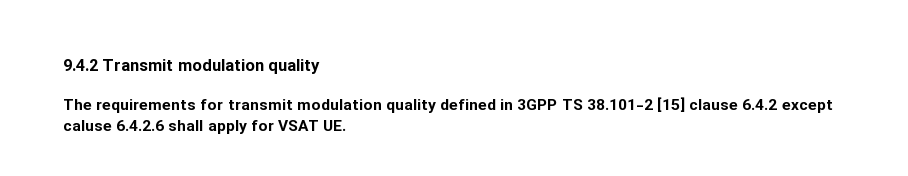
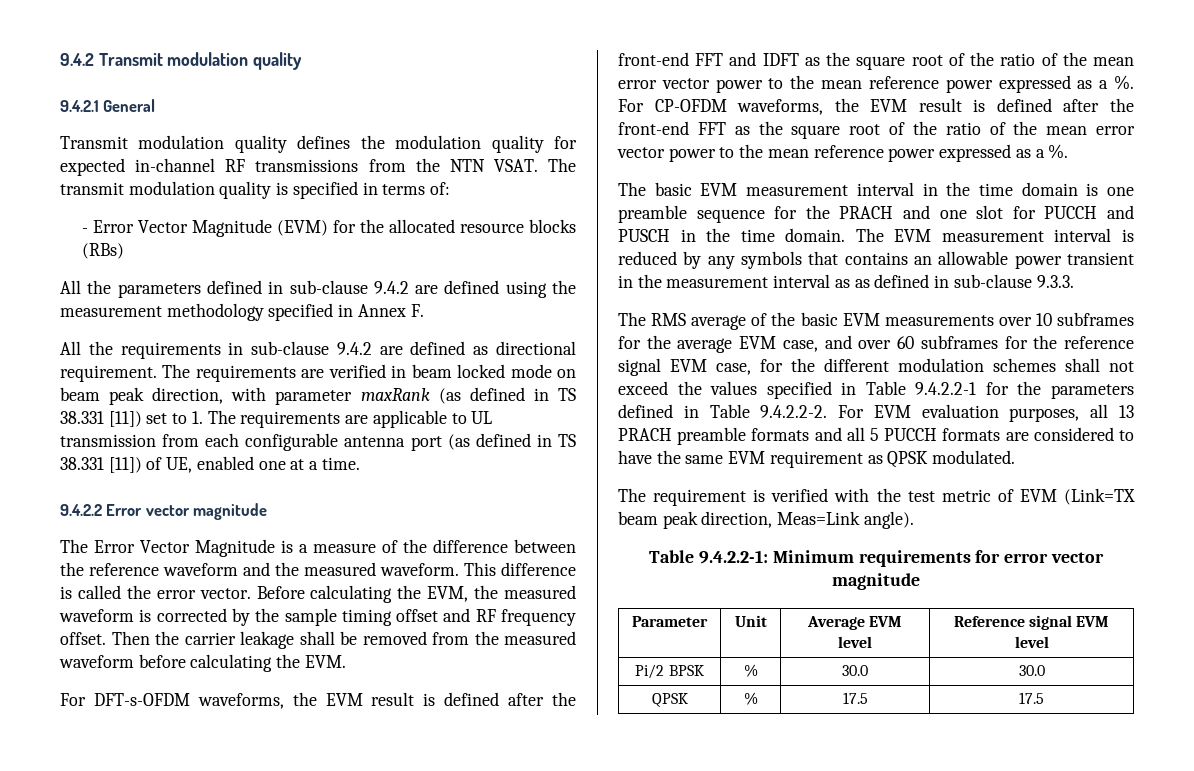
[63,97,833,113] [63,120,347,134] The requirements for transmit modulation quality defined in 3GPP TS 38.101-2 [15] clause 6.4.2 except caluse 6.4.2.6 shall apply for VSAT UE. -> [60,99,156,112] [60,135,578,153] [60,158,576,176] [60,181,451,199] [81,219,576,237] [81,243,124,259] [60,280,576,298] [60,303,424,321] [60,341,576,359] [60,364,577,382] [60,387,576,405] [60,410,493,428] [60,433,576,451] [60,456,360,473] [60,503,268,520] [60,539,576,557] [60,562,576,576] [60,585,576,603] [59,608,576,626] [60,631,576,649] [59,654,346,672] [60,692,577,709] [618,52,1134,70] [618,75,1134,93] [618,98,1134,115] [618,121,1135,139] [617,144,1069,162] [618,182,1134,196] [618,205,1134,223] [618,228,1134,242] [618,251,1134,269] [618,274,1074,288] [618,312,1134,330] [618,335,1134,353] [618,358,1134,376] [618,381,1134,399] [618,404,1134,422] [618,427,1134,445] [618,450,1016,468] [618,488,1135,506] [618,511,914,529] [649,550,1104,567] [832,573,920,590] [632,616,708,627] [734,615,767,627] [806,616,903,630] [838,636,872,648] [953,615,1110,630] [1014,636,1049,648] [635,664,704,679] [743,664,758,677] [842,665,868,676] [1018,665,1045,676] [651,693,688,707] [743,692,758,705] [842,692,868,704] [1019,692,1044,704] 9.4.2.1 General // Transmit modulation quality defines the modulation quality for expected in-channel RF transmissions from the NTN VSAT. The transmit modulation quality is specified in terms of: // - Error Vector Magnitude (EVM) for the allocated resource blocks (RBs) // All the parameters defined in sub-clause 9.4.2 are defined using the measurement methodology specified in Annex F. // All the requirements in sub-clause 9.4.2 are defined as directional requirement. The requirements are verified in beam locked mode on beam peak direction, with parameter maxRank (as defined in TS 38.331 [11]) set to 1. The requirements are applicable to UL transmission from each configurable antenna port (as defined in TS 38.331 [11]) of UE, enabled one at a time. // 9.4.2.2 Error vector magnitude // The Error Vector Magnitude is a measure of the difference between the reference waveform and the measured waveform. This difference is called the error vector. Before calculating the EVM, the measured waveform is corrected by the sample timing offset and RF frequency offset. Then the carrier leakage shall be removed from the measured waveform before calculating the EVM. // For DFT-s-OFDM waveforms, the EVM result is defined after the front-end FFT and IDFT as the square root of the ratio of the mean error vector power to the mean reference power expressed as a %. For CP-OFDM waveforms, the EVM result is defined after the front-end FFT as the square root of the ratio of the mean error vector power to the mean reference power expressed as a %. // The basic EVM measurement interval in the time domain is one preamble sequence for the PRACH and one slot for PUCCH and PUSCH in the time domain. The EVM measurement interval is reduced by any symbols that contains an allowable power transient in the measurement interval as as defined in sub-clause 9.3.3. // The RMS average of the basic EVM measurements over 10 subframes for the average EVM case, and over 60 subframes for the reference signal EVM case, for the different modulation schemes shall not exceed the values specified in Table 9.4.2.2-1 for the parameters defined in Table 9.4.2.2-2. For EVM evaluation purposes, all 13 PRACH preamble formats and all 5 PUCCH formats are considered to have the same EVM requirement as QPSK modulated. // The requirement is verified with the test metric of EVM (Link=TX beam peak direction, Meas=Link angle). // Table 9.4.2.2-1: Minimum requirements for error vector magnitude // Parameter | Unit | Average EVM level | Reference signal EVM level // Pi/2 BPSK | % | 30.0 | 30.0 // QPSK | % | 17.5 | 17.5

